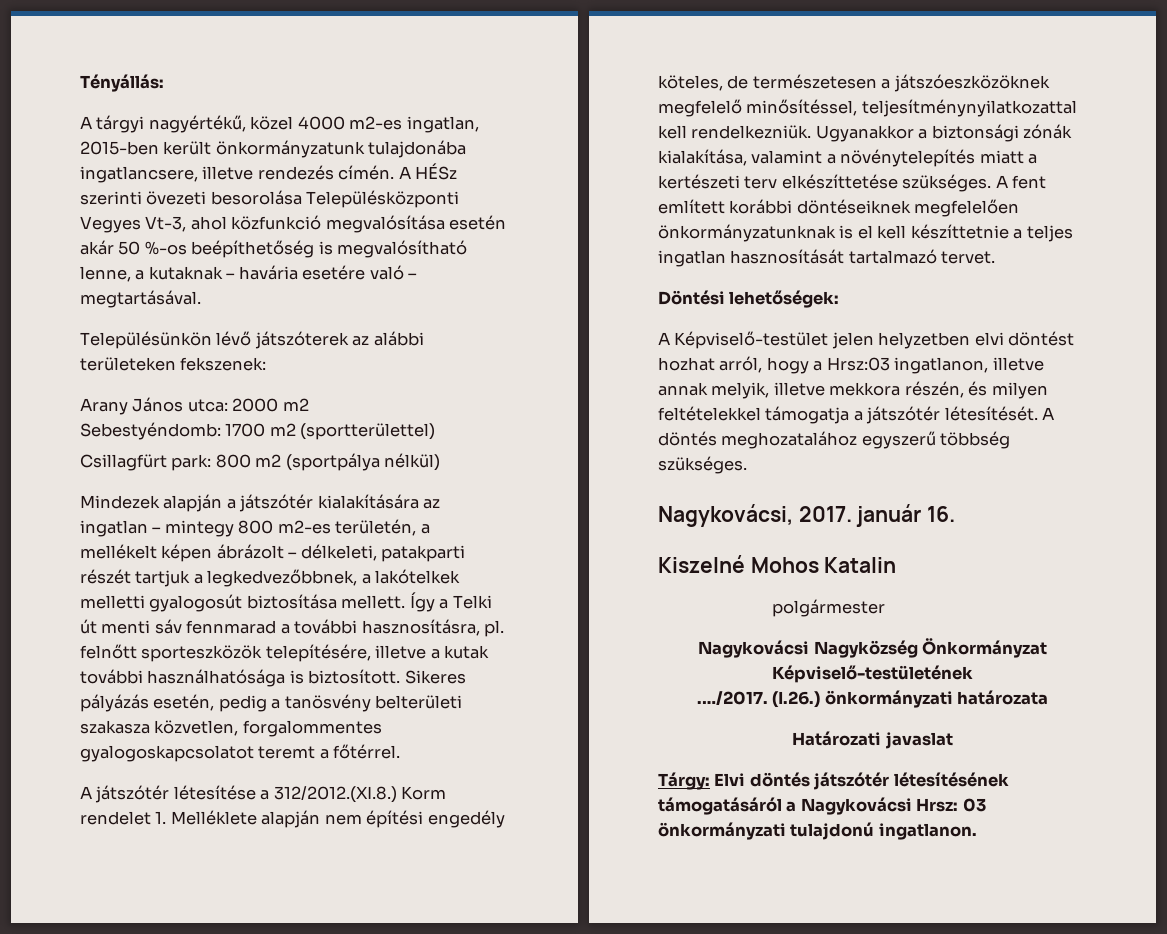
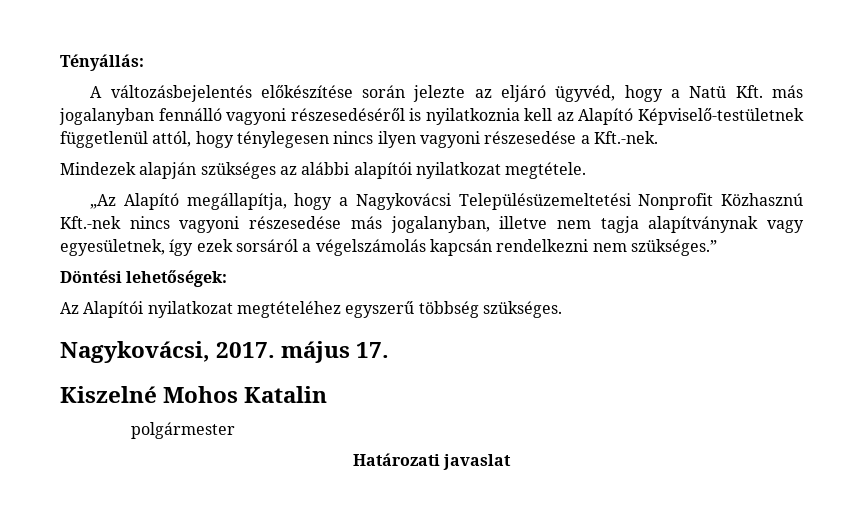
[96,115,479,133] [80,140,467,158] [80,163,458,183] [80,190,460,208] [80,215,507,233] [80,240,468,258] [80,265,418,282] [80,290,201,308] [80,331,424,349] [80,357,267,371] [80,397,309,415] [80,422,436,440] [80,453,441,471] [80,494,441,512] [80,519,430,537] [80,544,466,562] [80,569,461,587] [80,592,492,612] [80,619,505,637] [80,644,490,662] [80,669,466,687] [80,694,463,712] [80,720,382,737] [80,744,401,762] [80,785,447,803] [80,810,505,828] [658,74,1050,92] [658,99,1077,117] [658,124,1073,142] [658,149,1038,167] [658,174,1047,192] [658,199,1020,217] [658,224,1073,242] [658,249,996,267] [658,290,840,308] [658,331,1075,349] [658,356,1044,374] [658,381,1048,399] [658,406,1055,424] [658,431,858,449] tárgyi nagyértékű, közel 4000 m2-es ingatlan, 2015-ben került önkormányzatunk tulajdonába ingatlancsere, illetve rendezés címén. A HÉSz szerinti övezeti besorolása Településközponti Vegyes Vt-3, ahol közfunkció megvalósítása esetén akár 50 %-os beépíthetőség is megvalósítható lenne, a kutaknak – havária esetére való – megtartásával. // Településünkön lévő játszóterek az alábbi területeken fekszenek: // Arany János utca: 2000 m2 // Sebestyéndomb: 1700 m2 (sportterülettel) // Csillagfürt park: 800 m2 (sportpálya nélkül) // Mindezek alapján a játszótér kialakítására az ingatlan – mintegy 800 m2-es területén, a mellékelt képen ábrázolt – délkeleti, patakparti részét tartjuk a legkedvezőbbnek, a lakótelkek melletti gyalogosút biztosítása mellett. Így a Telki út menti sáv fennmarad a további hasznosításra, pl. felnőtt sporteszközök telepítésére, illetve a kutak további használhatósága is biztosított. Sikeres pályázás esetén, pedig a tanösvény belterületi szakasza közvetlen, forgalommentes gyalogoskapcsolatot teremt a főtérrel. // A játszótér létesítése a 312/2012.(XI.8.) Korm rendelet 1. Melléklete alapján nem építési engedély köteles, de természetesen a játszóeszközöknek megfelelő minősítéssel, teljesítménynyilatkozattal kell rendelkezniük. Ugyanakkor a biztonsági zónák kialakítása, valamint a növénytelepítés miatt a kertészeti terv elkészíttetése szükséges. A fent említett korábbi döntéseiknek megfelelően önkormányzatunknak is el kell készíttetnie a teljes ingatlan hasznosítását tartalmazó tervet. // Döntési lehetőségek: // A Képviselő-testület jelen helyzetben elvi döntést hozhat arról, hogy a Hrsz:03 ingatlanon, illetve annak melyik, illetve mekkora részén, és milyen feltételekkel támogatja a játszótér létesítését. A döntés meghozatalához -> [110,85,803,102] [59,108,804,125] [60,131,658,148] [60,162,587,179] [90,193,803,210] [60,216,805,233] [60,239,717,256] [60,270,228,287] [60,301,341,318] változásbejelentés előkészítése során jelezte az eljáró ügyvéd, hogy a Natü Kft. más jogalanyban fennálló vagyoni részesedéséről is nyilatkoznia kell az Alapító Képviselő-testületnek függetlenül attól, hogy ténylegesen nincs ilyen vagyoni részesedése a Kft.-nek. // Mindezek alapján szükséges az alábbi alapítói nyilatkozat megtétele. // „Az Alapító megállapítja, hogy a Nagykovácsi Településüzemeltetési Nonprofit Közhasznú Kft.-nek nincs vagyoni részesedése más jogalanyban, illetve nem tagja alapítványnak vagy egyesületnek, így ezek sorsáról a végelszámolás kapcsán rendelkezni nem szükséges.” // Döntési lehetőségek: // Az Alapítói nyilatkozat megtételéhez
[856,504,956,527] január 16. -> [281,341,390,363] május 17.
[698,638,1047,658] [772,665,973,683] [696,690,1049,708] [792,731,953,749] [658,772,1009,790] [658,797,986,815] [658,822,977,840] Nagykovácsi Nagyközség Önkormányzat Képviselő-testületének // .…/2017. (I.26.) önkormányzati határozata // Határozati javaslat // Tárgy: Elvi döntés játszótér létesítésének támogatásáról a Nagykovácsi Hrsz: 03 önkormányzati tulajdonú ingatlanon. -> [352,453,512,470] Határozati javaslat

